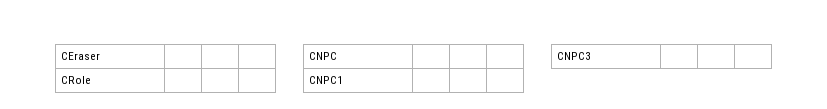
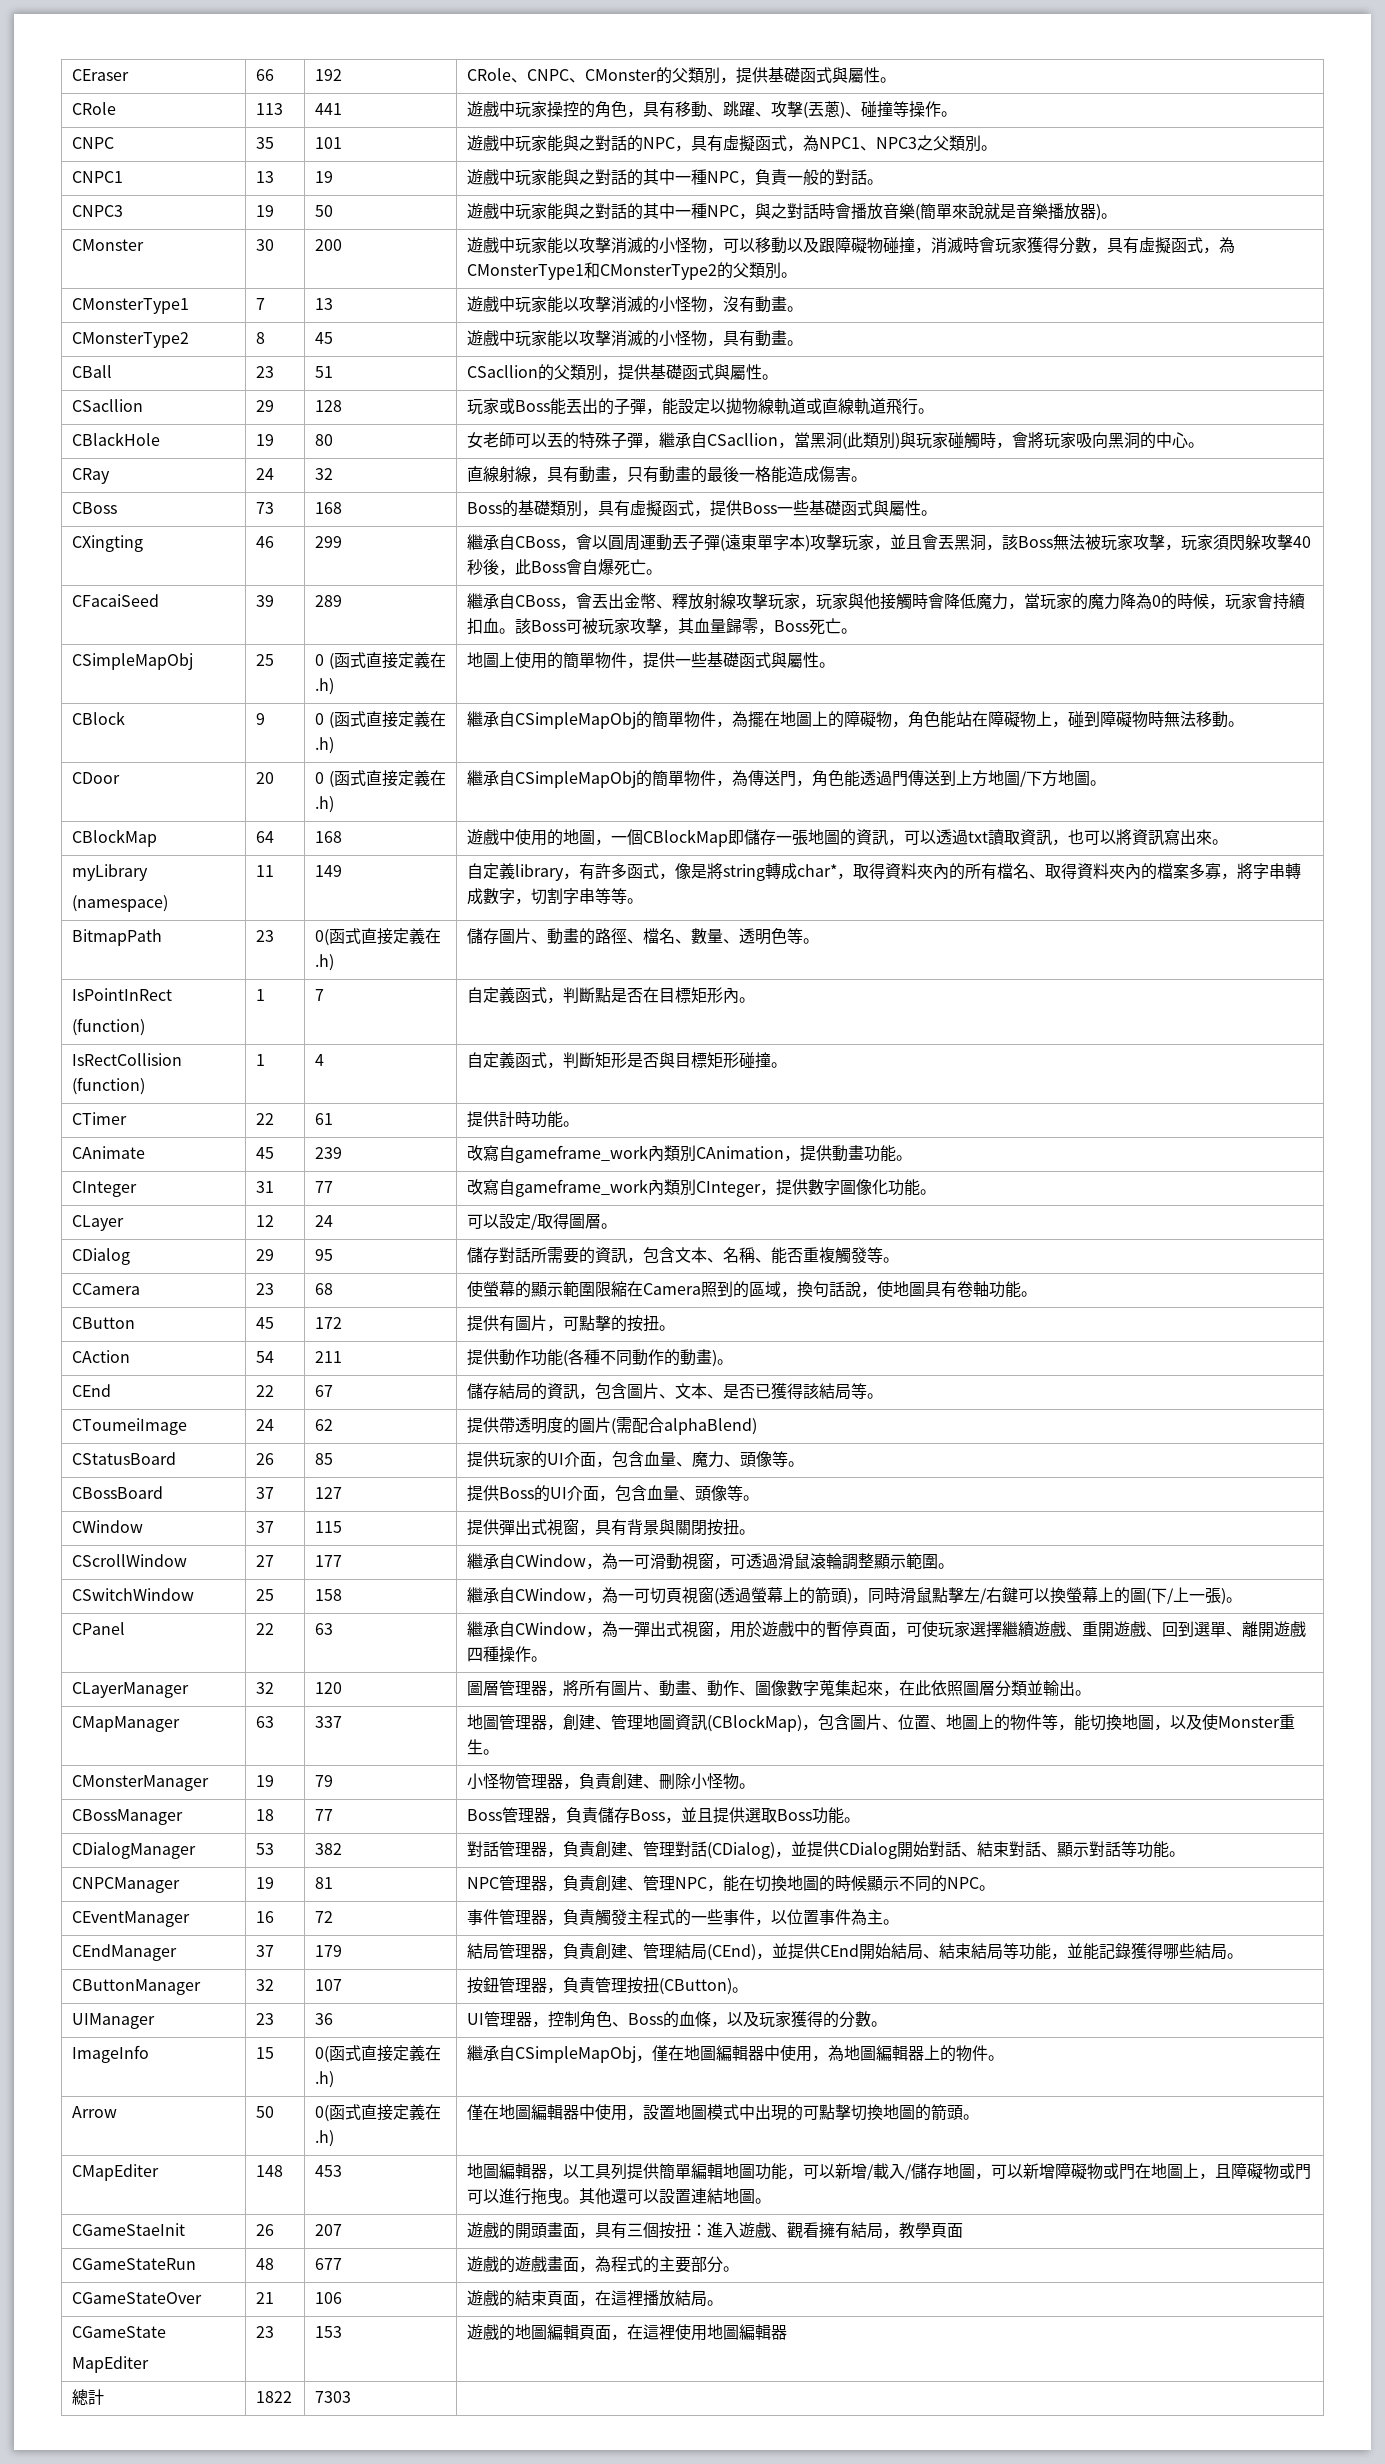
[60,76,91,84] [308,52,337,60] [308,76,343,84] [556,52,591,60] | | // CRole | | | // CNPC | | | // CNPC1 | | | // CNPC3 | | -> [256,69,275,81] [315,69,343,81] [467,67,897,84] [72,102,117,115] [256,103,284,115] [315,103,343,115] [467,101,958,119] [72,137,115,149] [256,137,275,149] [315,137,343,149] [467,135,998,152] [72,171,124,183] [256,171,275,183] [315,171,334,183] [467,169,884,186] [72,205,124,217] [256,205,275,217] [315,205,334,217] [467,203,1118,221] [72,239,145,251] [256,239,275,251] [315,239,343,251] [467,237,1236,254] [467,262,798,280] [72,298,190,314] [256,298,266,310] [315,298,334,310] [467,296,804,313] [72,332,190,348] [256,332,266,344] [315,332,334,344] [467,330,804,347] [72,365,113,378] [256,366,275,378] [315,366,334,378] [467,364,779,381] [72,399,144,412] [256,400,275,412] [315,400,343,412] [467,398,935,415] [72,432,161,446] [256,434,275,446] [315,434,334,446] [467,432,1205,450] [72,468,111,484] [256,468,275,480] [315,468,334,480] [467,466,868,483] [72,502,118,514] [256,502,275,514] [315,502,343,514] [467,500,938,517] [72,535,144,552] [256,536,275,548] [315,536,343,548] [467,534,1312,552] [467,559,663,576] [72,594,160,607] [256,595,275,607] [315,595,343,607] [467,593,1306,610] [467,618,858,635] [72,653,194,670] [256,654,275,666] [315,652,446,670] [315,678,335,695] [467,652,836,669] [72,711,126,725] [256,713,266,725] [315,711,446,729] [315,737,335,754] [467,711,1245,729] [72,772,121,784] [256,772,275,784] [315,770,446,788] [315,796,335,813] [467,770,1107,788] [72,829,158,847] [256,831,275,843] [315,831,343,843] [467,829,1229,847] [72,864,149,881] [72,895,169,912] [256,865,275,877] [315,865,343,877] [467,863,1302,881] [467,888,644,905] [72,929,163,946] [256,930,275,942] [315,928,442,946] [315,954,335,971] [467,928,820,945] [72,988,173,1001] [72,1018,146,1036] [256,989,266,1001] [315,989,325,1001] [467,987,756,1004] [72,1053,183,1066] [72,1077,146,1095] [256,1054,266,1066] [315,1054,325,1066] [467,1052,788,1069] [72,1112,128,1125] [256,1113,275,1125] [315,1113,334,1125] [467,1111,580,1128] [72,1146,146,1159] [256,1147,275,1159] [315,1147,343,1159] [467,1145,913,1163] [72,1181,138,1197] [256,1181,275,1193] [315,1181,334,1193] [467,1179,937,1197] [72,1215,125,1231] [256,1215,275,1227] [315,1215,334,1227] [467,1213,618,1230] [72,1248,131,1265] [256,1249,275,1261] [315,1249,334,1261] [467,1247,900,1264] [72,1283,141,1295] [256,1283,275,1295] [315,1283,334,1295] [467,1281,1038,1298] [72,1317,136,1329] [256,1317,275,1329] [315,1317,343,1329] [467,1315,676,1332] [72,1350,131,1363] [256,1351,275,1363] [315,1351,343,1363] [467,1349,734,1367] [72,1384,112,1397] [256,1385,275,1397] [315,1385,334,1397] [467,1383,884,1400] [72,1418,188,1435] [256,1419,275,1431] [315,1419,334,1431] [467,1417,758,1435] [72,1452,177,1465] [256,1453,275,1465] [315,1453,334,1465] [467,1451,805,1468] [72,1486,164,1499] [256,1487,275,1499] [315,1487,343,1499] [467,1485,760,1502] [72,1520,144,1533] [256,1521,275,1533] [315,1521,343,1533] [467,1519,756,1536] [72,1554,188,1567] [256,1555,275,1567] [315,1555,343,1567] [467,1553,955,1570] [72,1588,195,1601] [256,1589,275,1601] [315,1589,343,1601] [467,1587,1243,1605] [72,1622,126,1635] [256,1623,275,1635] [315,1623,334,1635] [467,1621,1307,1638] [467,1646,548,1663] [72,1682,190,1698] [256,1682,275,1694] [315,1682,343,1694] [467,1680,1092,1697] [72,1716,181,1732] [256,1716,275,1728] [315,1716,343,1728] [467,1714,1296,1732] [467,1739,500,1755] [72,1775,210,1791] [256,1775,275,1787] [315,1775,334,1787] [467,1773,756,1790] [72,1809,184,1825] [256,1809,275,1821] [315,1809,334,1821] [467,1807,861,1824] [72,1842,197,1859] [256,1843,275,1855] [315,1843,343,1855] [467,1841,1186,1859] [72,1877,181,1893] [256,1877,275,1889] [315,1877,334,1889] [467,1875,996,1892] [72,1911,191,1927] [256,1911,275,1923] [315,1911,334,1923] [467,1909,900,1926] [72,1944,178,1961] [256,1945,275,1957] [315,1945,343,1957] [467,1943,1244,1961] [72,1979,202,1995] [256,1979,275,1991] [315,1979,343,1991] [467,1977,749,1995] [72,2013,156,2029] [256,2013,275,2025] [315,2013,334,2025] [467,2011,888,2028] [72,2045,150,2063] [256,2047,275,2059] [315,2045,442,2063] [315,2071,335,2088] [467,2045,1005,2063] [72,2106,118,2118] [256,2106,275,2118] [315,2104,442,2122] [315,2130,335,2147] [467,2104,980,2121] [72,2164,160,2181] [256,2165,284,2177] [315,2165,343,2177] [467,2163,1312,2180] [467,2188,772,2205] [72,2223,186,2236] [256,2224,275,2236] [315,2224,343,2236] [467,2222,964,2239] [72,2258,197,2270] [256,2258,275,2270] [315,2258,343,2270] [467,2256,740,2273] [72,2292,203,2304] [256,2292,275,2304] [315,2292,343,2304] [467,2290,724,2307] [72,2326,167,2338] [72,2356,150,2373] [256,2326,275,2338] [315,2326,343,2338] [467,2324,788,2341] [72,2389,105,2405] [256,2391,293,2403] [315,2391,352,2403] 66 | 192 | CRole、CNPC、CMonster的父類別，提供基礎函式與屬性。 // CRole | 113 | 441 | 遊戲中玩家操控的角色，具有移動、跳躍、攻擊(丟蔥)、碰撞等操作。 // CNPC | 35 | 101 | 遊戲中玩家能與之對話的NPC，具有虛擬函式，為NPC1、NPC3之父類別。 // CNPC1 | 13 | 19 | 遊戲中玩家能與之對話的其中一種NPC，負責一般的對話。 // CNPC3 | 19 | 50 | 遊戲中玩家能與之對話的其中一種NPC，與之對話時會播放音樂(簡單來說就是音樂播放器)。 // CMonster | 30 | 200 | 遊戲中玩家能以攻擊消滅的小怪物，可以移動以及跟障礙物碰撞，消滅時會玩家獲得分數，具有虛擬函式，為CMonsterType1和CMonsterType2的父類別。 // CMonsterType1 | 7 | 13 | 遊戲中玩家能以攻擊消滅的小怪物，沒有動畫。 // CMonsterType2 | 8 | 45 | 遊戲中玩家能以攻擊消滅的小怪物，具有動畫。 // CBall | 23 | 51 | CSacllion的父類別，提供基礎函式與屬性。 // CSacllion | 29 | 128 | 玩家或Boss能丟出的子彈，能設定以拋物線軌道或直線軌道飛行。 // CBlackHole | 19 | 80 | 女老師可以丟的特殊子彈，繼承自CSacllion，當黑洞(此類別)與玩家碰觸時，會將玩家吸向黑洞的中心。 // CRay | 24 | 32 | 直線射線，具有動畫，只有動畫的最後一格能造成傷害。 // CBoss | 73 | 168 | Boss的基礎類別，具有虛擬函式，提供Boss一些基礎函式與屬性。 // CXingting | 46 | 299 | 繼承自CBoss，會以圓周運動丟子彈(遠東單字本)攻擊玩家，並且會丟黑洞，該Boss無法被玩家攻擊，玩家須閃躲攻擊40秒後，此Boss會自爆死亡。 // CFacaiSeed | 39 | 289 | 繼承自CBoss，會丟出金幣、釋放射線攻擊玩家，玩家與他接觸時會降低魔力，當玩家的魔力降為0的時候，玩家會持續扣血。該Boss可被玩家攻擊，其血量歸零，Boss死亡。 // CSimpleMapObj | 25 | 0 (函式直接定義在.h) | 地圖上使用的簡單物件，提供一些基礎函式與屬性。 // CBlock | 9 | 0 (函式直接定義在.h) | 繼承自CSimpleMapObj的簡單物件，為擺在地圖上的障礙物，角色能站在障礙物上，碰到障礙物時無法移動。 // CDoor | 20 | 0 (函式直接定義在.h) | 繼承自CSimpleMapObj的簡單物件，為傳送門，角色能透過門傳送到上方地圖/下方地圖。 // CBlockMap | 64 | 168 | 遊戲中使用的地圖，一個CBlockMap即儲存一張地圖的資訊，可以透過txt讀取資訊，也可以將資訊寫出來。 // myLibrary // (namespace) | 11 | 149 | 自定義library，有許多函式，像是將string轉成char*，取得資料夾內的所有檔名、取得資料夾內的檔案多寡，將字串轉成數字，切割字串等等。 // BitmapPath | 23 | 0(函式直接定義在.h) | 儲存圖片、動畫的路徑、檔名、數量、透明色等。 // IsPointInRect // (function) | 1 | 7 | 自定義函式，判斷點是否在目標矩形內。 // IsRectCollision (function) | 1 | 4 | 自定義函式，判斷矩形是否與目標矩形碰撞。 // CTimer | 22 | 61 | 提供計時功能。 // CAnimate | 45 | 239 | 改寫自gameframe_work內類別CAnimation，提供動畫功能。 // CInteger | 31 | 77 | 改寫自gameframe_work內類別CInteger，提供數字圖像化功能。 // CLayer | 12 | 24 | 可以設定/取得圖層。 // CDialog | 29 | 95 | 儲存對話所需要的資訊，包含文本、名稱、能否重複觸發等。 // CCamera | 23 | 68 | 使螢幕的顯示範圍限縮在Camera照到的區域，換句話說，使地圖具有卷軸功能。 // CButton | 45 | 172 | 提供有圖片，可點擊的按扭。 // CAction | 54 | 211 | 提供動作功能(各種不同動作的動畫)。 // CEnd | 22 | 67 | 儲存結局的資訊，包含圖片、文本、是否已獲得該結局等。 // CToumeiImage | 24 | 62 | 提供帶透明度的圖片(需配合alphaBlend) // CStatusBoard | 26 | 85 | 提供玩家的UI介面，包含血量、魔力、頭像等。 // CBossBoard | 37 | 127 | 提供Boss的UI介面，包含血量、頭像等。 // CWindow | 37 | 115 | 提供彈出式視窗，具有背景與關閉按扭。 // CScrollWindow | 27 | 177 | 繼承自CWindow，為一可滑動視窗，可透過滑鼠滾輪調整顯示範圍。 // CSwitchWindow | 25 | 158 | 繼承自CWindow，為一可切頁視窗(透過螢幕上的箭頭)，同時滑鼠點擊左/右鍵可以換螢幕上的圖(下/上一張)。 // CPanel | 22 | 63 | 繼承自CWindow，為一彈出式視窗，用於遊戲中的暫停頁面，可使玩家選擇繼續遊戲、重開遊戲、回到選單、離開遊戲四種操作。 // CLayerManager | 32 | 120 | 圖層管理器，將所有圖片、動畫、動作、圖像數字蒐集起來，在此依照圖層分類並輸出。 // CMapManager | 63 | 337 | 地圖管理器，創建、管理地圖資訊(CBlockMap)，包含圖片、位置、地圖上的物件等，能切換地圖，以及使Monster重生。 // CMonsterManager | 19 | 79 | 小怪物管理器，負責創建、刪除小怪物。 // CBossManager | 18 | 77 | Boss管理器，負責儲存Boss，並且提供選取Boss功能。 // CDialogManager | 53 | 382 | 對話管理器，負責創建、管理對話(CDialog)，並提供CDialog開始對話、結束對話、顯示對話等功能。 // CNPCManager | 19 | 81 | NPC管理器，負責創建、管理NPC，能在切換地圖的時候顯示不同的NPC。 // CEventManager | 16 | 72 | 事件管理器，負責觸發主程式的一些事件，以位置事件為主。 // CEndManager | 37 | 179 | 結局管理器，負責創建、管理結局(CEnd)，並提供CEnd開始結局、結束結局等功能，並能記錄獲得哪些結局。 // CButtonManager | 32 | 107 | 按鈕管理器，負責管理按扭(CButton)。 // UIManager | 23 | 36 | UI管理器，控制角色、Boss的血條，以及玩家獲得的分數。 // ImageInfo | 15 | 0(函式直接定義在.h) | 繼承自CSimpleMapObj，僅在地圖編輯器中使用，為地圖編輯器上的物件。 // Arrow | 50 | 0(函式直接定義在.h) | 僅在地圖編輯器中使用，設置地圖模式中出現的可點擊切換地圖的箭頭。 // CMapEditer | 148 | 453 | 地圖編輯器，以工具列提供簡單編輯地圖功能，可以新增/載入/儲存地圖，可以新增障礙物或門在地圖上，且障礙物或門可以進行拖曳。其他還可以設置連結地圖。 // CGameStaeInit | 26 | 207 | 遊戲的開頭畫面，具有三個按扭：進入遊戲、觀看擁有結局，教學頁面 // CGameStateRun | 48 | 677 | 遊戲的遊戲畫面，為程式的主要部分。 // CGameStateOver | 21 | 106 | 遊戲的結束頁面，在這裡播放結局。 // CGameState // MapEditer | 23 | 153 | 遊戲的地圖編輯頁面，在這裡使用地圖編輯器 // 總計 | 1822 | 7303

